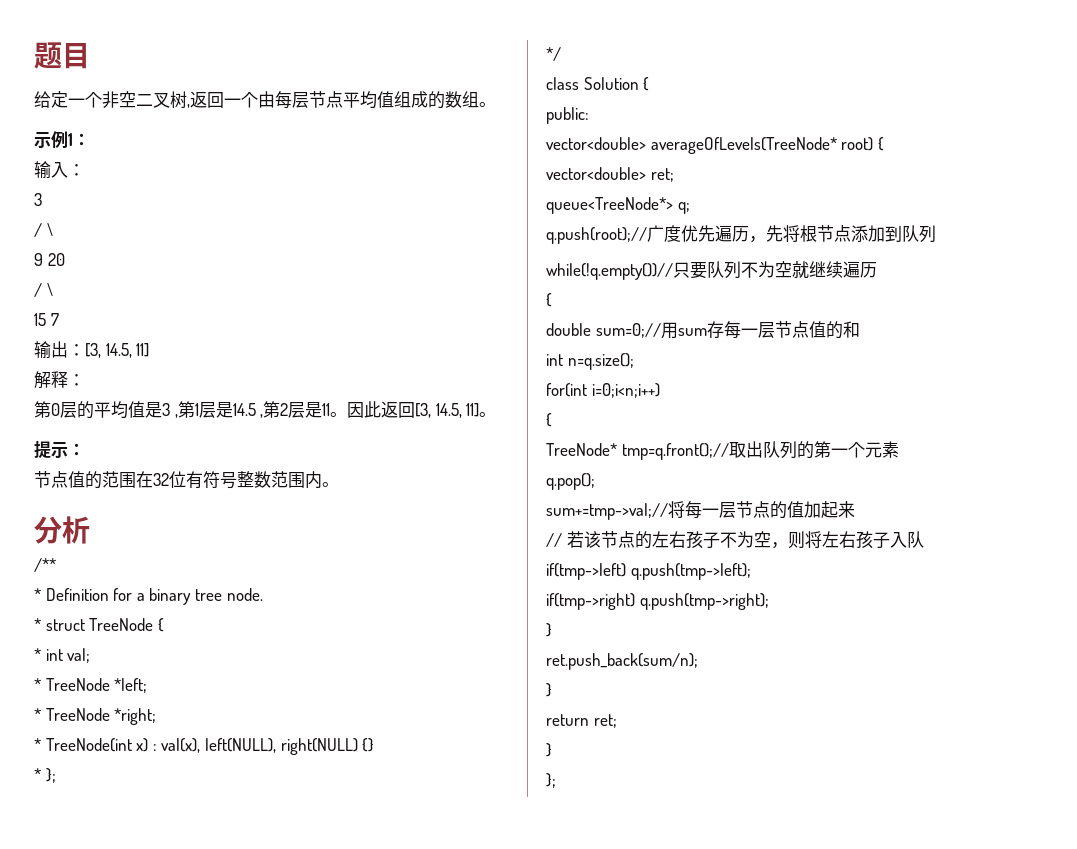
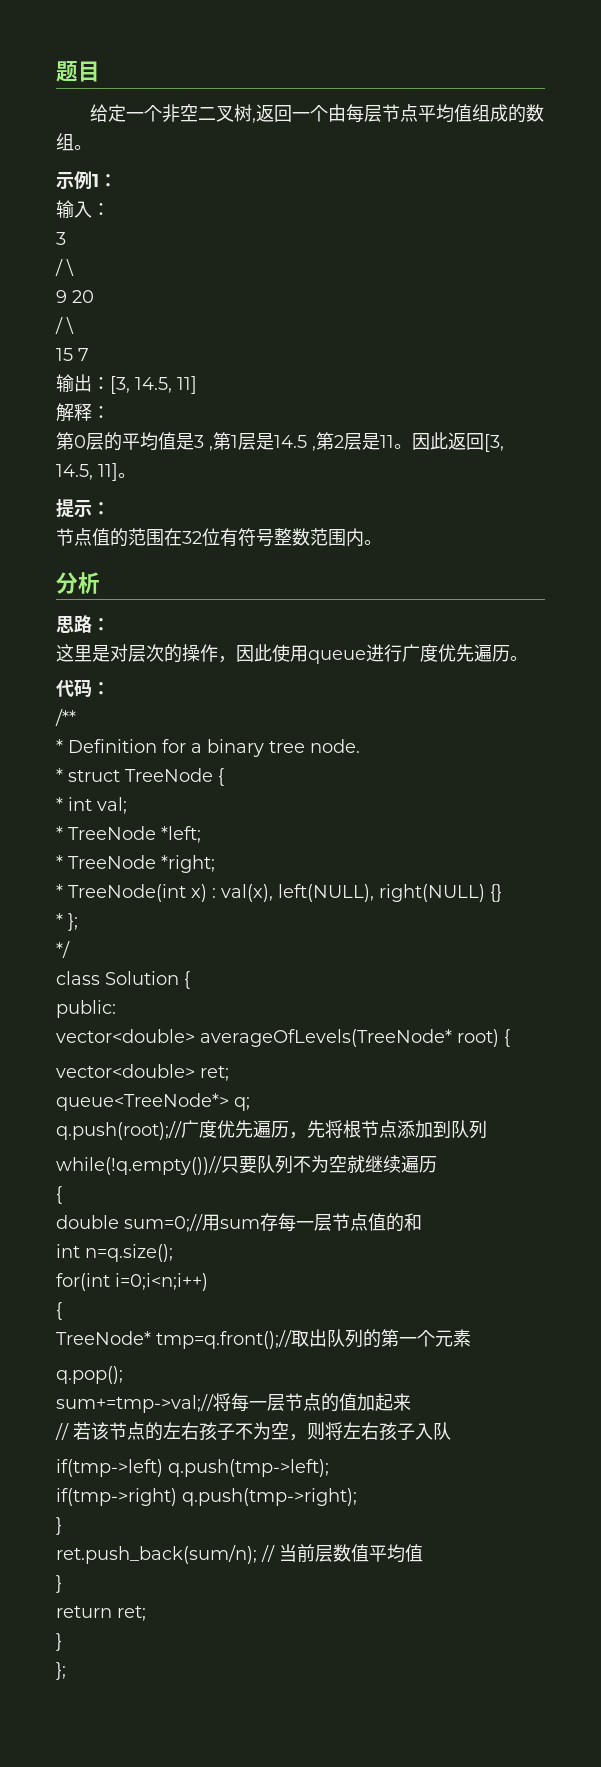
(90, 530) none -> [56,615,110,633] [56,644,528,664] [56,679,110,697] // 思路： // 这里是对层次的操作，因此使用queue进行广度优先遍历。 // 代码：
(698, 661) none -> [261,1544,423,1563] // 当前层数值平均值

